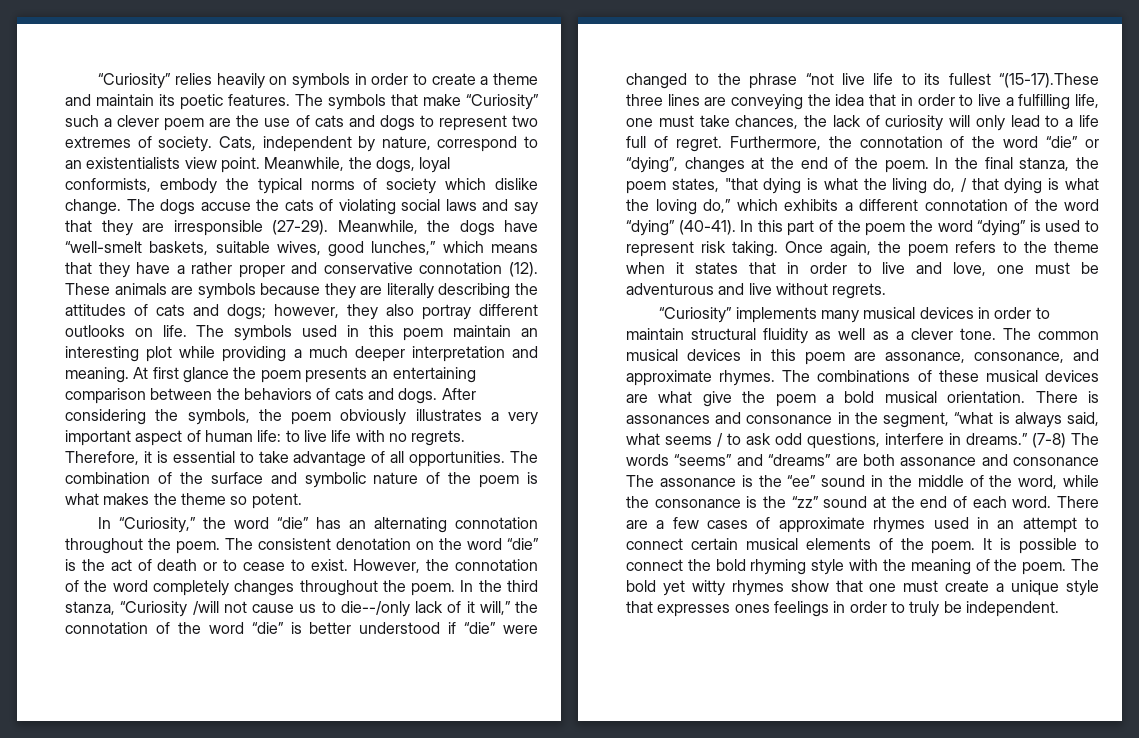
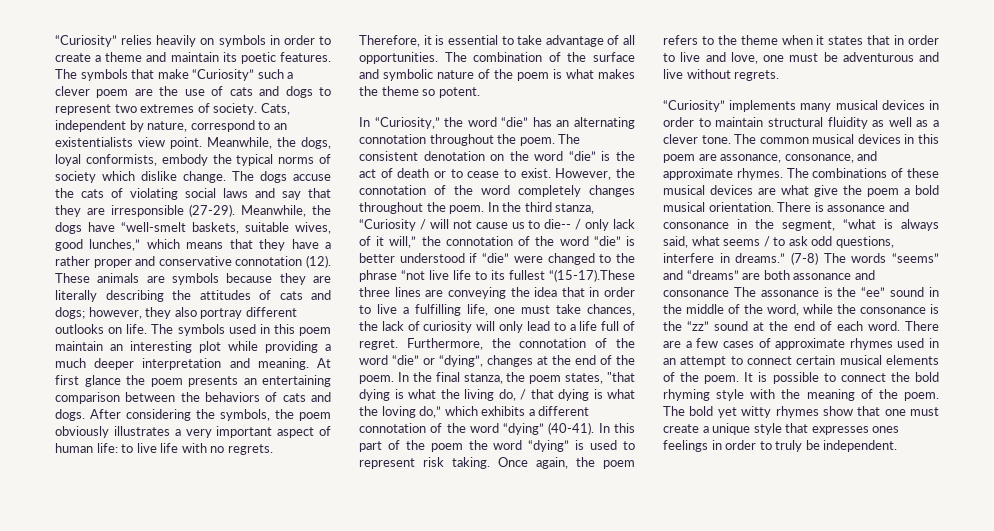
[192,601,219,615] /will -> [419,219,449,230] / will
[340,601,410,617] die--/only -> [544,219,610,231] die-- / only
[626,415,710,424] assonances -> [827,205,886,212] assonance

